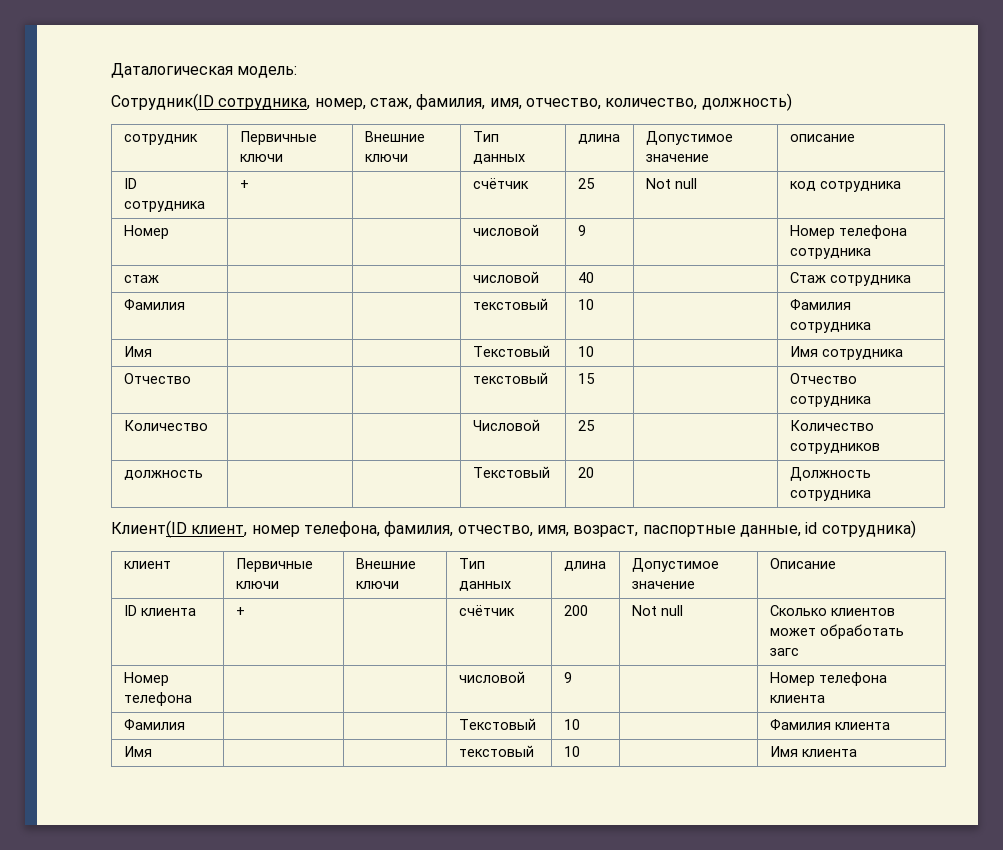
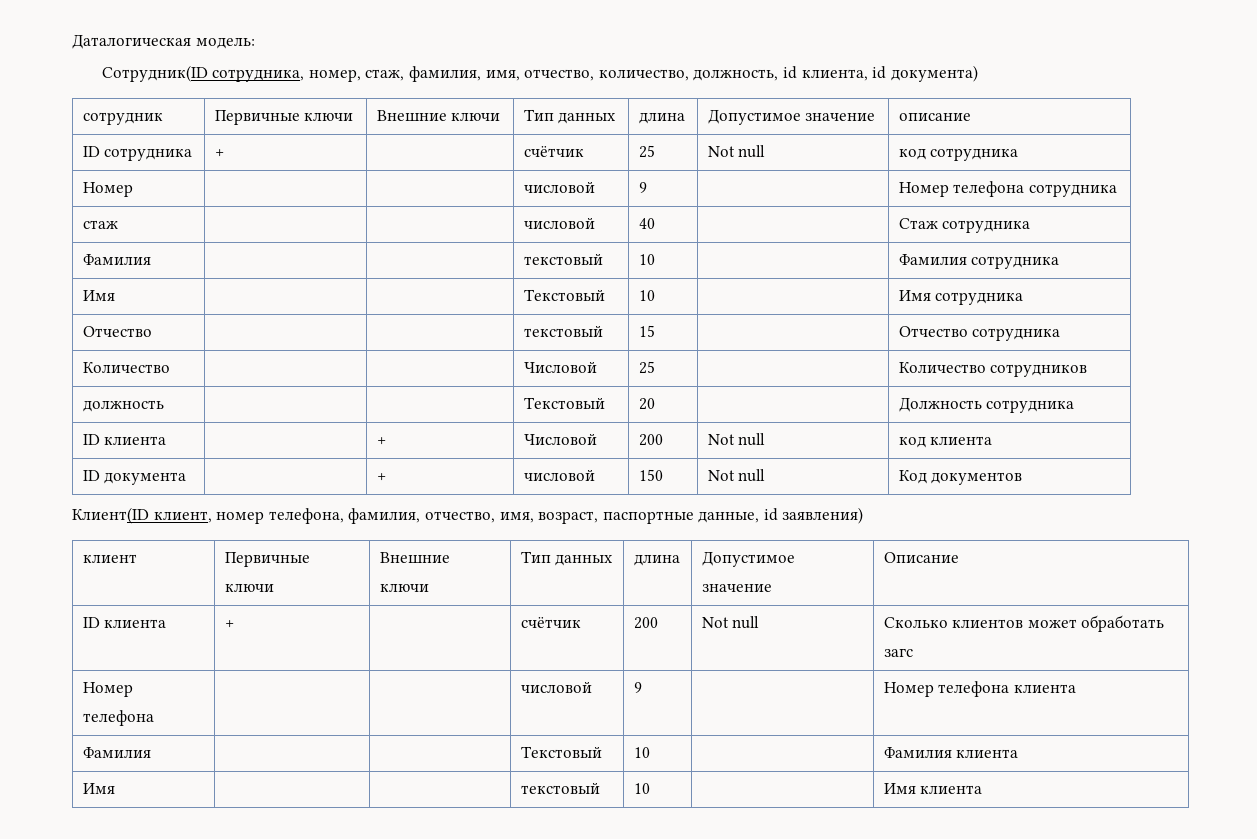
[701,93,792,111] должность) -> [693,65,978,82] должность, id клиента, id документа)
(871, 495) none -> [82,434,167,445] [376,437,386,445] [523,433,597,445] [638,434,663,446] [707,433,766,446] [898,436,993,448] [82,470,187,485] [376,473,386,481] [523,469,595,481] [638,469,663,481] [707,469,766,482] [898,470,1023,485] // ID клиента | | + | Числовой | 200 | Not null | код клиента // ID документа | | + | числовой | 150 | Not null | Код документов
[821,520,916,538] сотрудника) -> [782,507,864,524] заявления)

